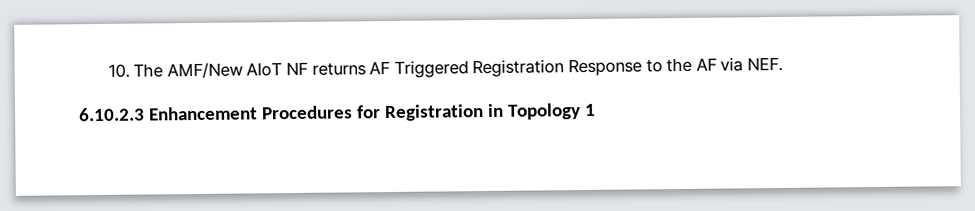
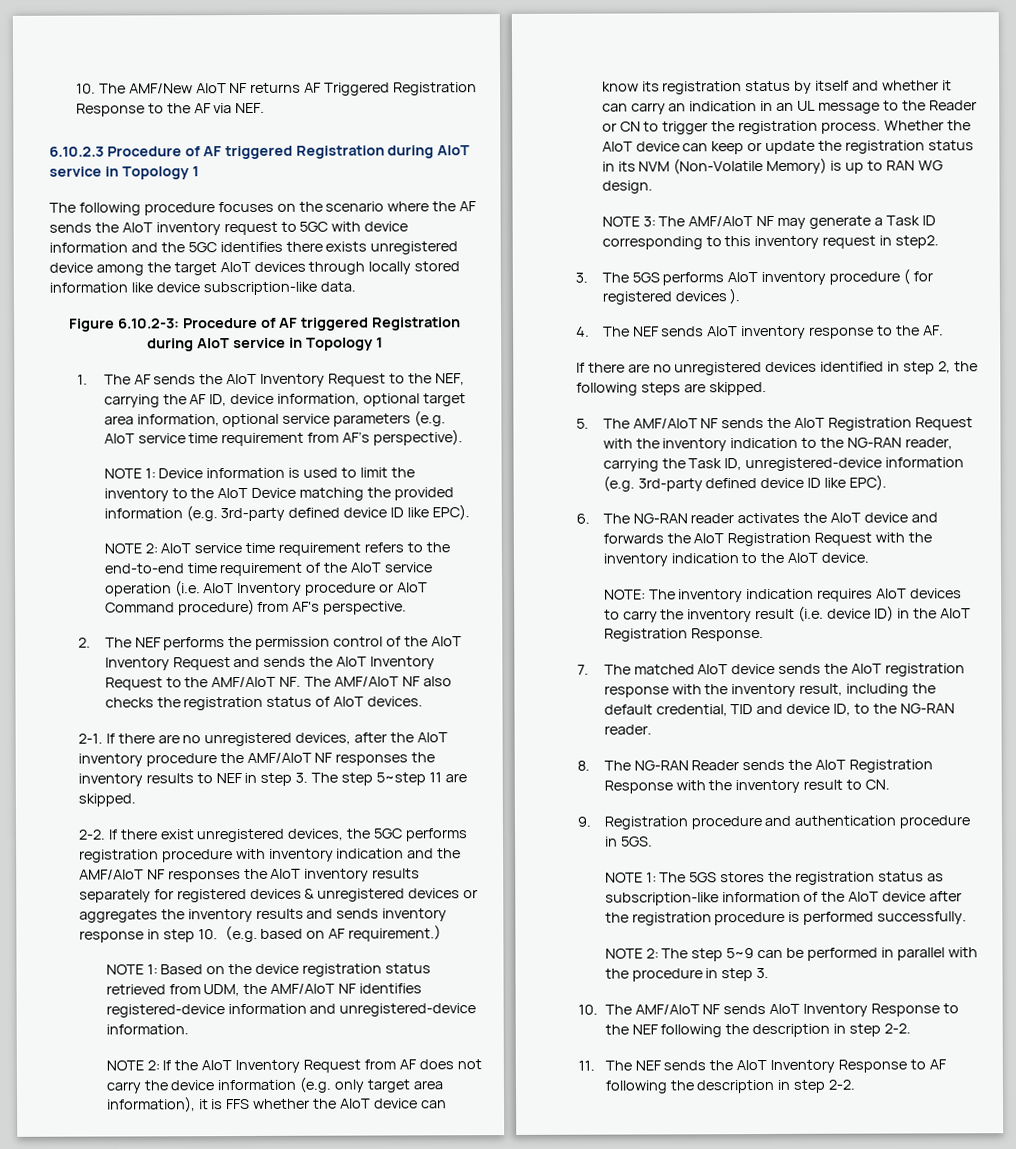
[148,103,596,122] Enhancement Procedures for Registration in Topology 1 -> [106,145,471,160] [49,166,199,180] [49,201,478,216] [49,221,409,236] [49,241,459,255] [49,261,461,276] [49,281,356,296] [69,317,461,332] [147,337,383,352] [76,373,465,387] [103,393,466,408] [103,410,447,428] [103,429,464,447] [103,467,415,479] [103,487,454,502] [103,504,470,522] [103,542,450,556] [103,562,433,577] [104,580,429,597] [104,598,408,616] [77,636,462,651] [104,656,436,671] [104,676,452,691] [104,696,424,711] [77,732,449,747] [77,752,436,767] [77,772,467,787] [77,793,136,807] [77,828,469,843] [78,848,462,863] [78,868,421,883] [78,888,479,903] [78,908,448,923] [78,925,451,943] [105,963,431,977] [105,983,423,997] [105,1003,477,1018] [105,1024,189,1035] [105,1059,482,1074] [105,1076,443,1094] [106,1096,447,1113] [601,80,952,95] [601,100,977,115] [601,120,971,135] [601,140,974,155] [601,157,943,175] [601,180,653,194] [601,215,936,229] [601,235,940,250] [574,268,933,286] [601,288,741,305] [575,325,944,340] [575,361,978,376] [575,382,767,396] [575,417,973,431] [602,437,953,452] [602,457,965,472] [602,474,888,492] [575,512,938,524] [602,532,933,547] [602,552,870,567] [603,588,963,603] [603,605,971,623] [603,628,764,642] [576,663,965,677] [603,683,937,698] [603,703,955,717] [603,724,652,735] [576,759,934,773] [603,779,891,794] [576,815,971,830] [604,836,653,847] [604,871,944,885] [604,891,963,906] [604,911,968,926] [604,947,978,962] [604,967,770,982] [577,1003,959,1017] [604,1023,911,1038] [577,1059,947,1073] [604,1079,856,1094] Procedure of AF triggered Registration during AIoT service in Topology 1 // The following procedure focuses on the scenario where the AF sends the AIoT inventory request to 5GC with device information and the 5GC identifies there exists unregistered device among the target AIoT devices through locally stored information like device subscription-like data. // Figure 6.10.2-3: Procedure of AF triggered Registration during AIoT service in Topology 1 // 1. The AF sends the AIoT Inventory Request to the NEF, carrying the AF ID, device information, optional target area information, optional service parameters (e.g. AIoT service time requirement from AF’s perspective). // NOTE 1: Device information is used to limit the inventory to the AIoT Device matching the provided information (e.g. 3rd-party defined device ID like EPC). // NOTE 2: AIoT service time requirement refers to the end-to-end time requirement of the AIoT service operation (i.e. AIoT Inventory procedure or AIoT Command procedure) from AF's perspective. // 2. The NEF performs the permission control of the AIoT Inventory Request and sends the AIoT Inventory Request to the AMF/AIoT NF. The AMF/AIoT NF also checks the registration status of AIoT devices. // 2-1. If there are no unregistered devices, after the AIoT inventory procedure the AMF/AIoT NF responses the inventory results to NEF in step 3. The step 5~step 11 are skipped. // 2-2. If there exist unregistered devices, the 5GC performs registration procedure with inventory indication and the AMF/AIoT NF responses the AIoT inventory results separately for registered devices & unregistered devices or aggregates the inventory results and sends inventory response in step 10.（e.g. based on AF requirement.） // NOTE 1: Based on the device registration status retrieved from UDM, the AMF/AIoT NF identifies registered-device information and unregistered-device information. // NOTE 2: If the AIoT Inventory Request from AF does not carry the device information (e.g. only target area information), it is FFS whether the AIoT device can know its registration status by itself and whether it can carry an indication in an UL message to the Reader or CN to trigger the registration process. Whether the AIoT device can keep or update the registration status in its NVM (Non-Volatile Memory) is up to RAN WG design. // NOTE 3: The AMF/AIoT NF may generate a Task ID corresponding to this inventory request in step2. // 3. The 5GS performs AIoT inventory procedure ( for registered devices ). // 4. The NEF sends AIoT inventory response to the AF. // If there are no unregistered devices identified in step 2, the following steps are skipped. // 5. The AMF/AIoT NF sends the AIoT Registration Request with the inventory indication to the NG-RAN reader, carrying the Task ID, unregistered-device information (e.g. 3rd-party defined device ID like EPC). // 6. The NG-RAN reader activates the AIoT device and forwards the AIoT Registration Request with the inventory indication to the AIoT device. // NOTE: The inventory indication requires AIoT devices to carry the inventory result (i.e. device ID) in the AIoT Registration Response. // 7. The matched AIoT device sends the AIoT registration response with the inventory result, including the default credential, TID and device ID, to the NG-RAN reader. // 8. The NG-RAN Reader sends the AIoT Registration Response with the inventory result to CN. // 9. Registration procedure and authentication procedure in 5GS. // NOTE 1: The 5GS stores the registration status as subscription-like information of the AIoT device after the registration procedure is performed successfully. // NOTE 2: The step 5~9 can be performed in parallel with the procedure in step 3. // 10. The AMF/AIoT NF sends AIoT Inventory Response to the NEF following the description in step 2-2. // 11. The NEF sends the AIoT Inventory Response to AF following the description in step 2-2.

